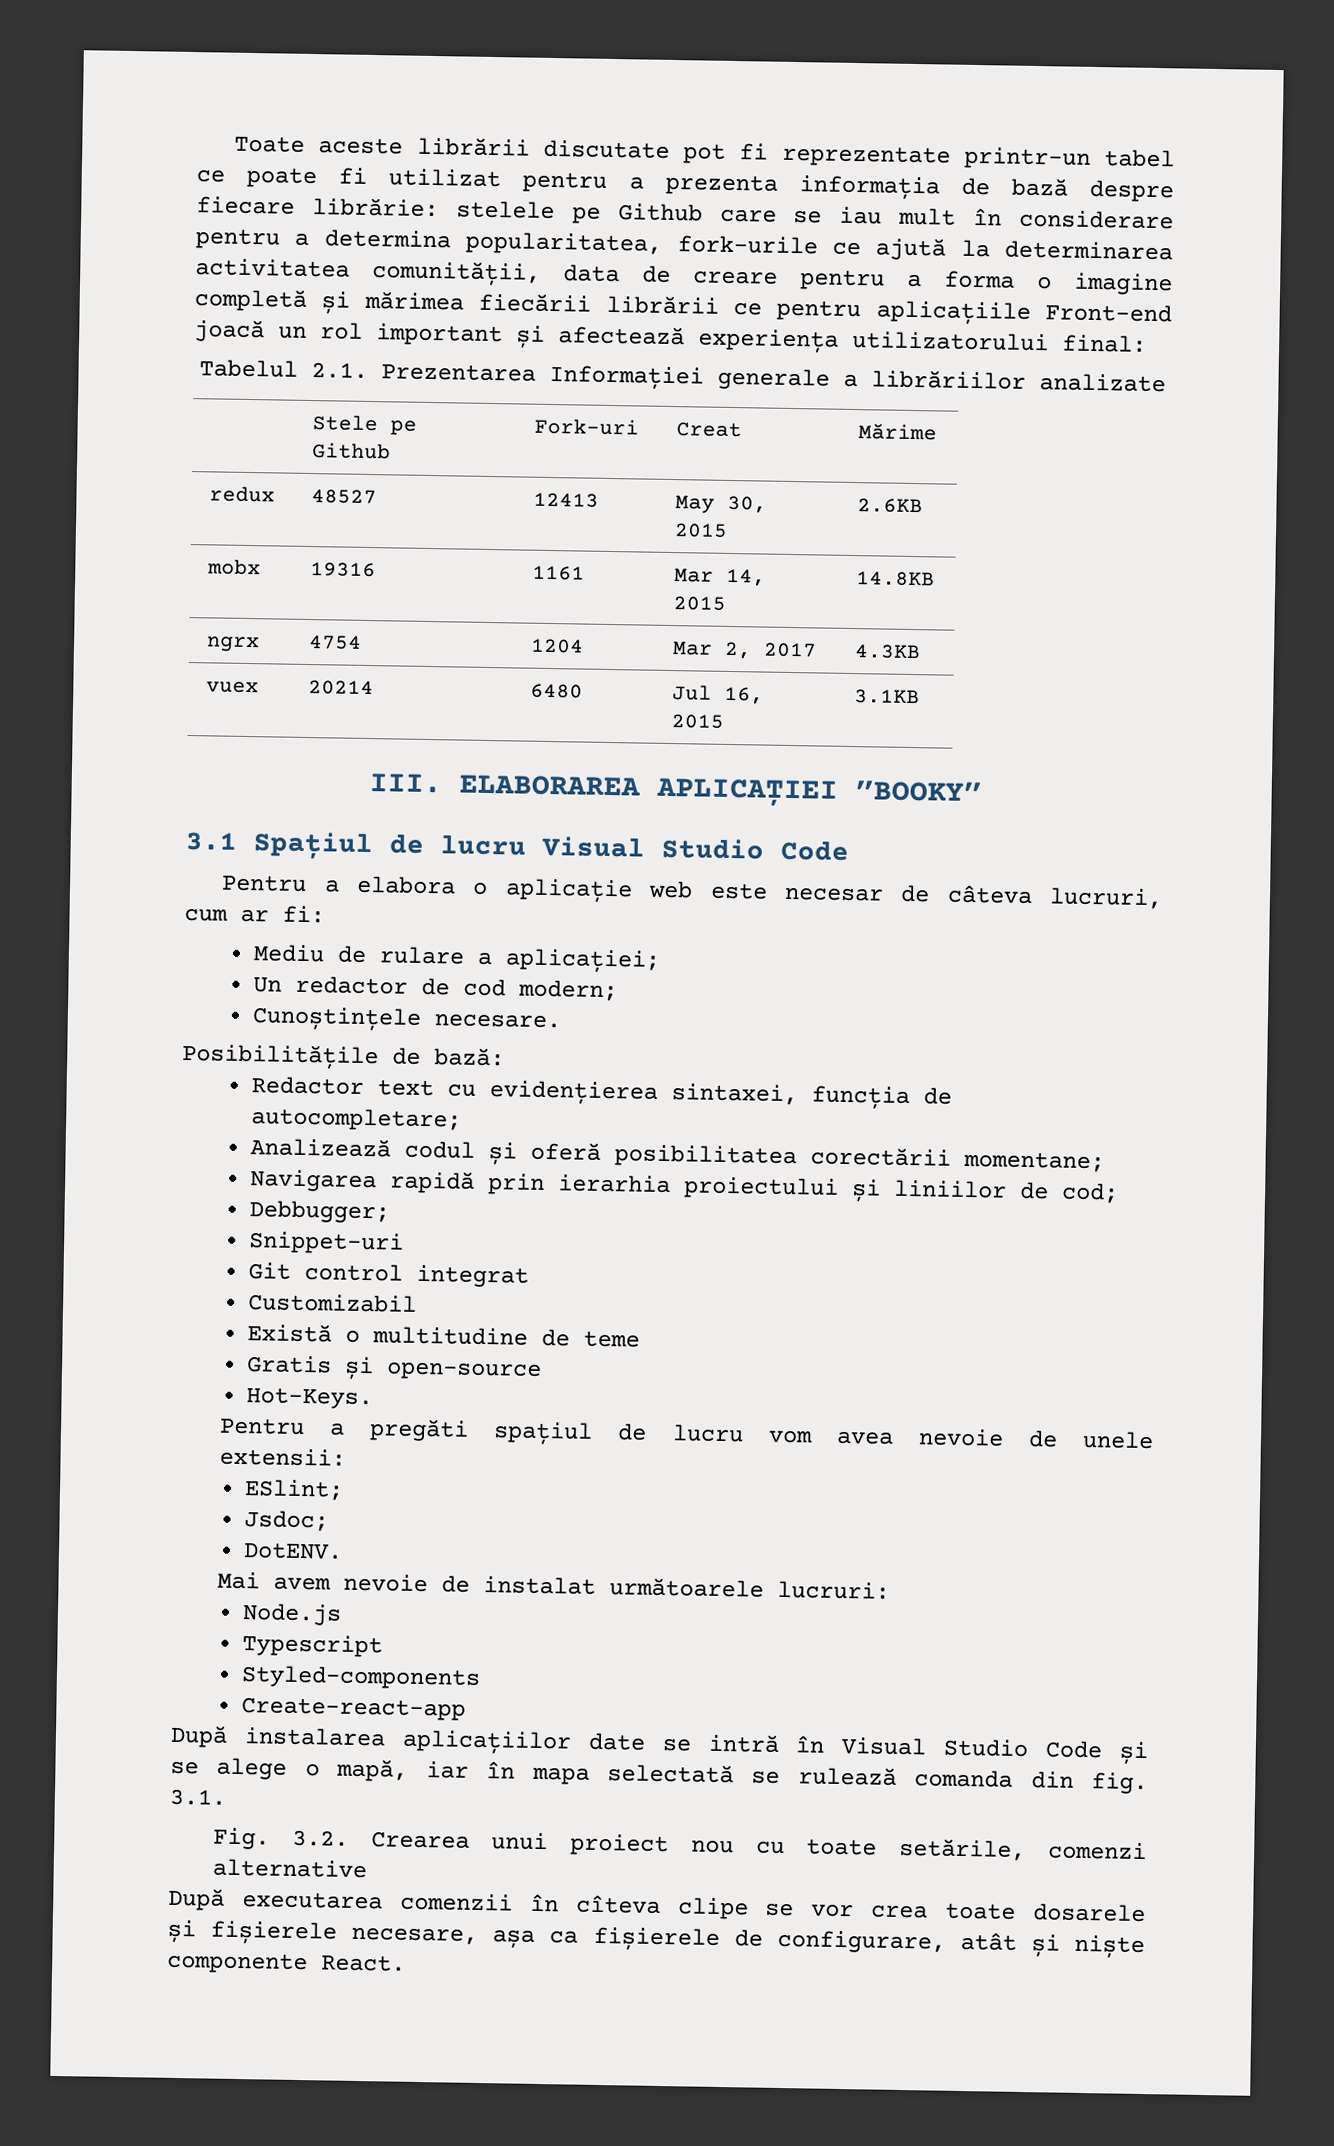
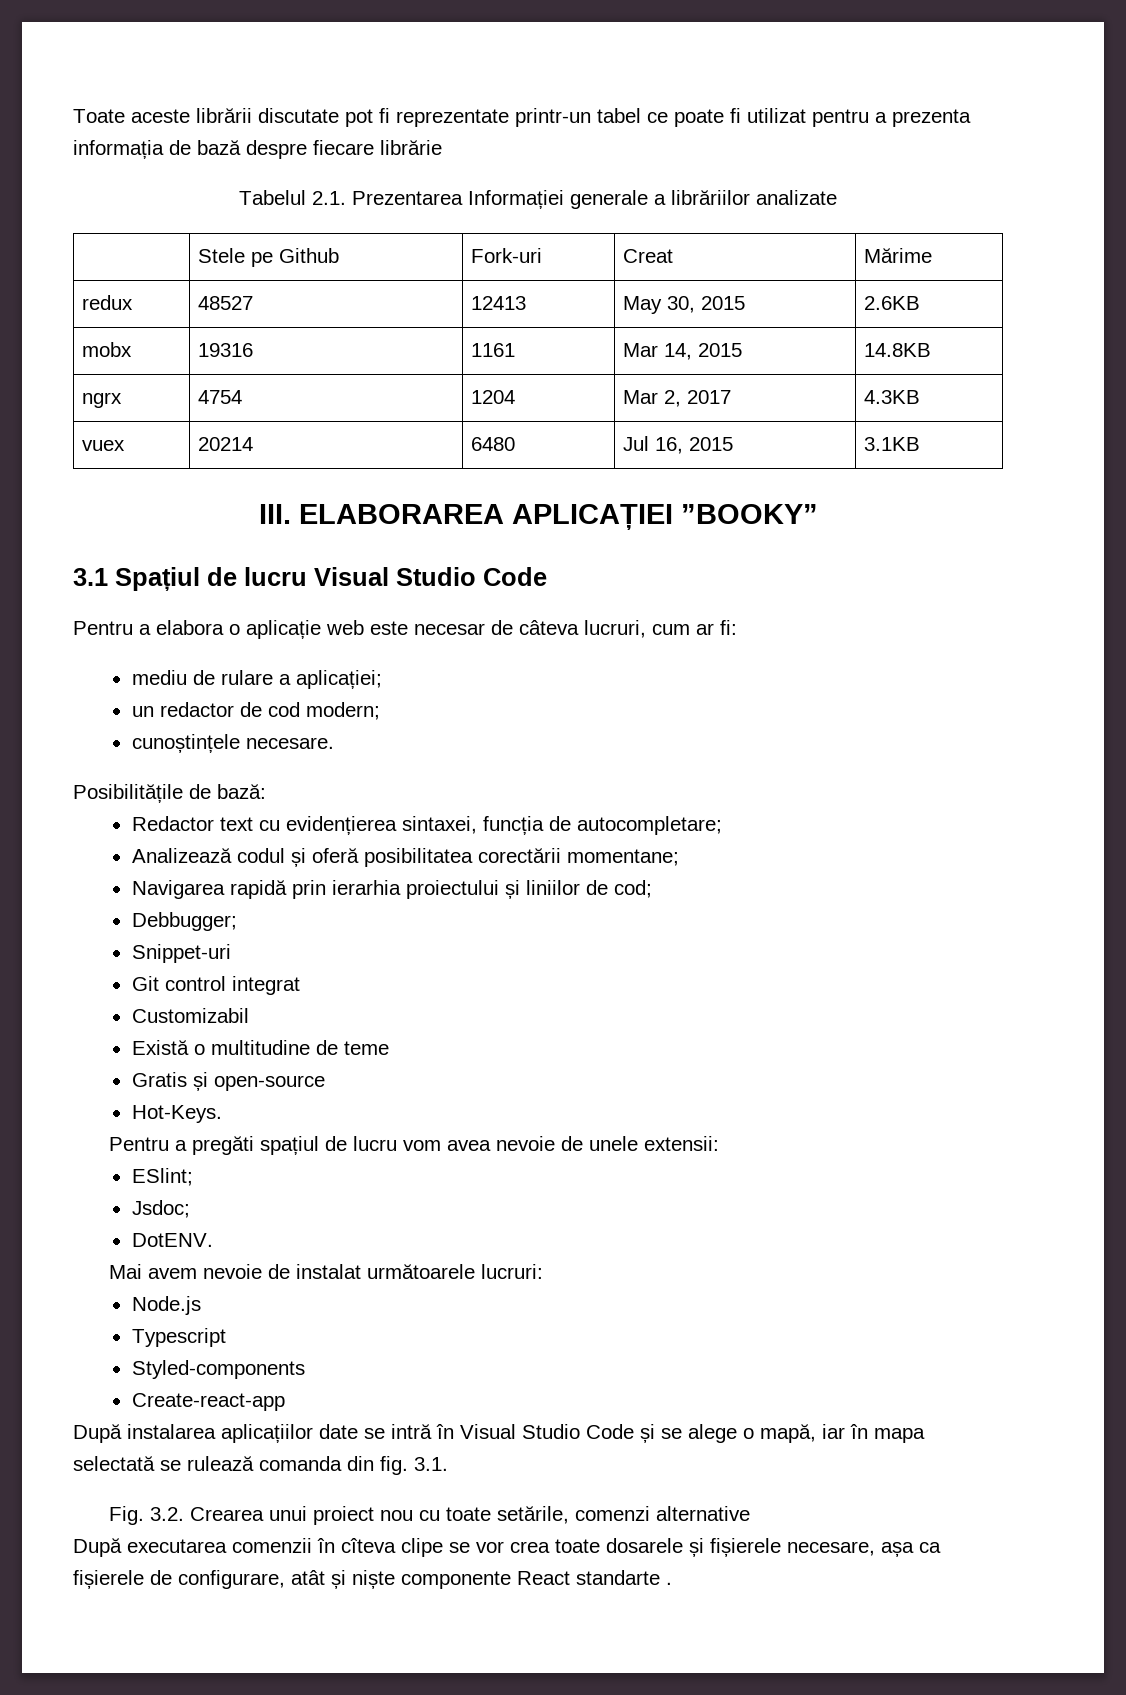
[311,196,1174,230] [195,228,1173,261] [195,258,1173,296] [194,288,1172,326] [194,319,1147,354] librărie: stelele pe Github care se iau mult în considerare pentru a determina popularitatea, fork-urile ce ajută la determinarea activitatea comunității, data de creare pentru a forma o imagine completă și mărimea fiecării librării ce pentru aplicațiile Front-end joacă un rol important și afectează experiența utilizatorului final: -> [380,140,442,155] librărie
[253,944,326,963] Mediu -> [131,670,187,685] mediu
[253,977,283,993] Un -> [131,706,154,717] un
[252,1006,423,1032] Cunoștințele -> [131,734,240,753] cunoștințele
[321,1954,406,1972] React. -> [517,1570,672,1585] React standarte .

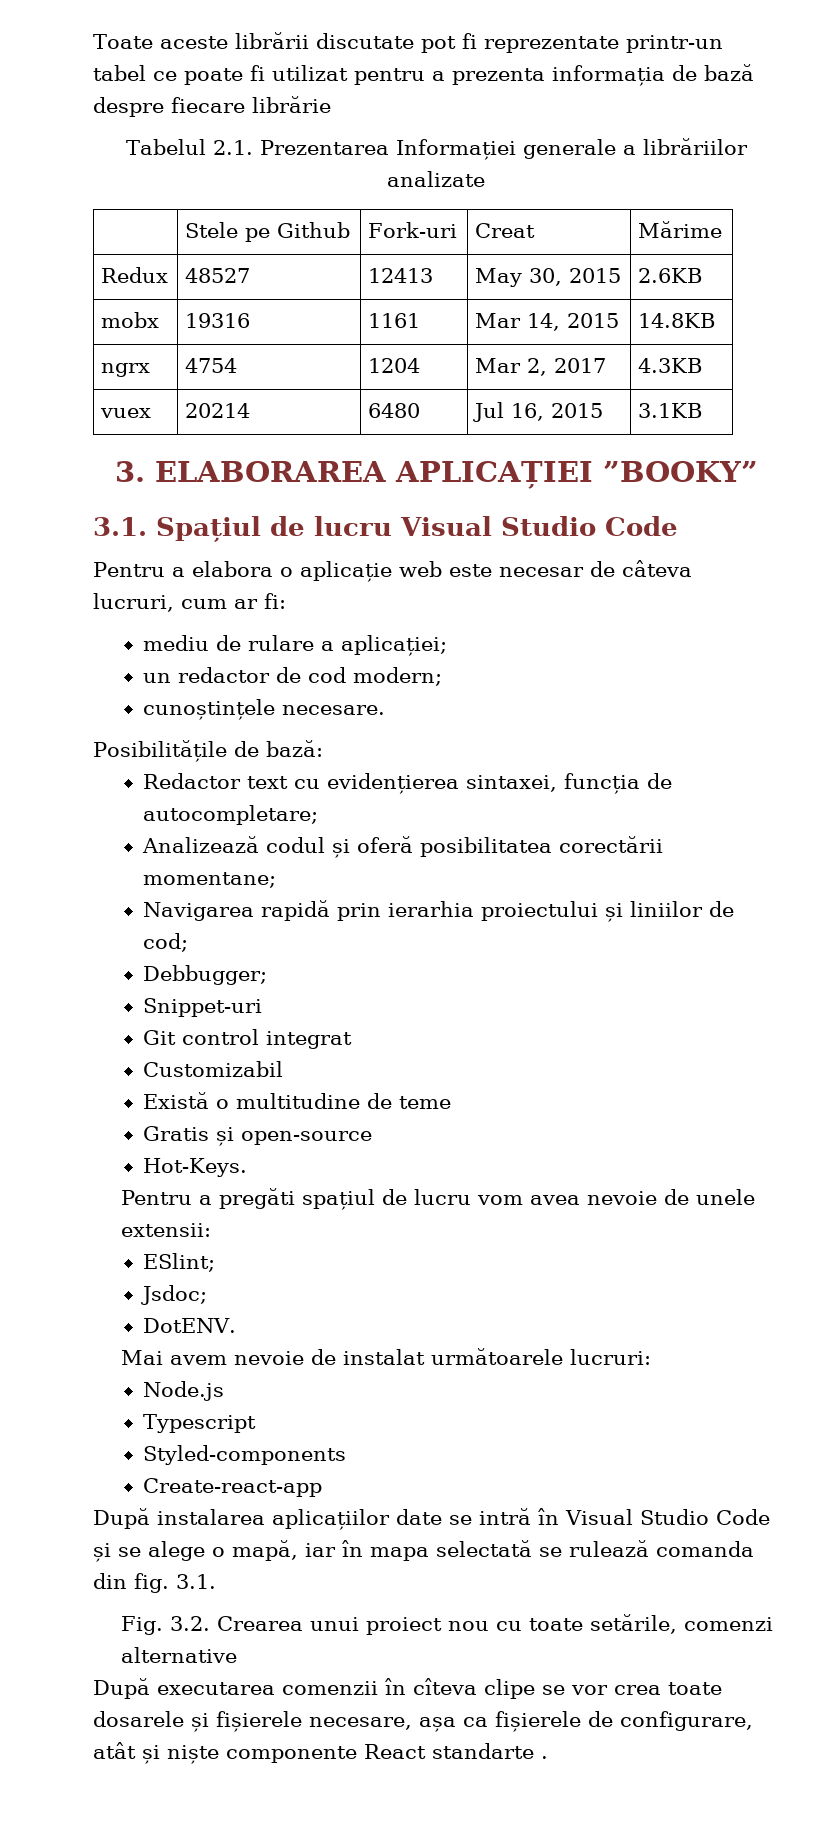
[82,295,134,310] redux -> [101,267,169,283] Redux
[258,504,291,524] III. -> [114,461,145,482] 3.
[73,568,108,586] 3.1 -> [93,517,147,536] 3.1.

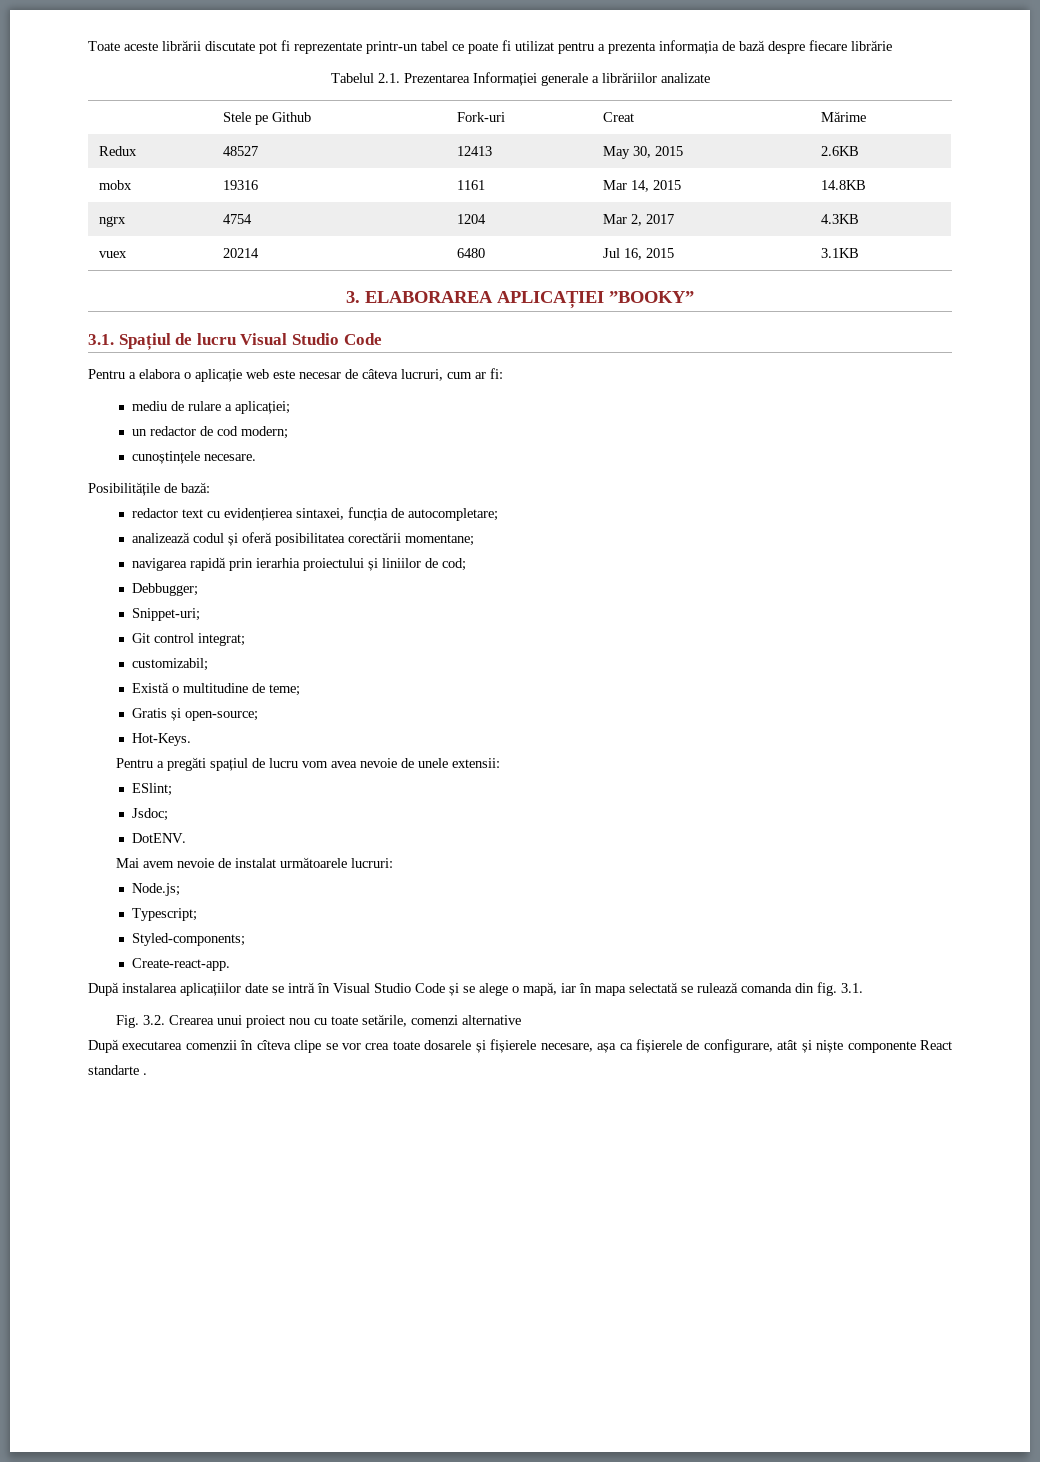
[143,773,242,789] Redactor -> [131,508,178,518] redactor
[142,836,260,853] Analizează -> [131,532,190,543] analizează
[143,902,255,921] Navigarea -> [131,558,187,571] navigarea
[143,998,263,1017] Snippet-uri -> [131,608,200,621] Snippet-uri;
[266,1031,353,1049] [143,1061,284,1077] integrat // Customizabil -> [197,633,245,646] [131,658,208,671] integrat; // customizabil;
[399,1096,452,1109] teme -> [268,684,300,696] teme;
[241,1131,373,1145] open-source -> [184,711,258,721] open-source;
[143,1381,225,1401] [143,1414,257,1433] [143,1445,347,1465] [143,1478,323,1497] Node.js // Typescript // Styled-components // Create-react-app -> [131,883,180,896] [131,908,197,921] [131,933,245,946] [131,958,230,971] Node.js; // Typescript; // Styled-components; // Create-react-app.

